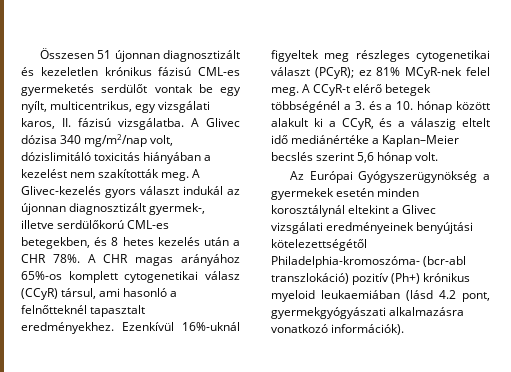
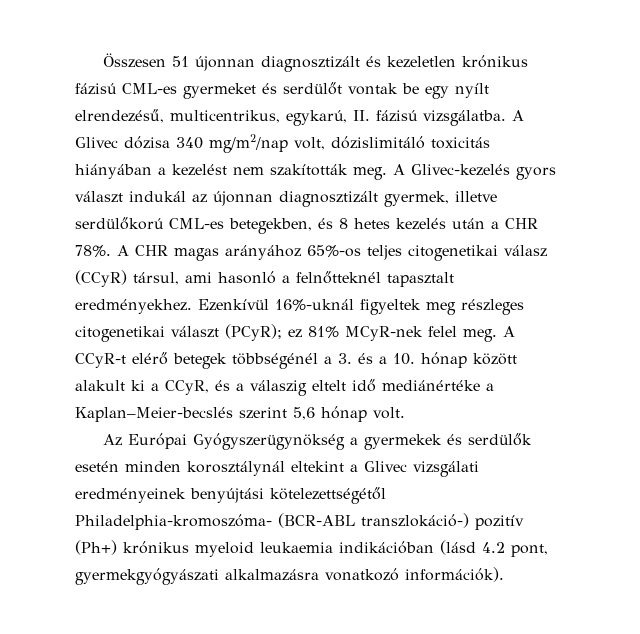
[21,84,94,96] gyermeketés -> [183,83,277,99] gyermeket és
[21,101,211,113] [21,118,55,129] nyílt, multicentrikus, egy vizsgálati karos, -> [455,83,489,98] [75,109,347,126] nyílt elrendezésű, multicentrikus, egykarú,
[149,203,206,215] gyermek-, -> [384,191,449,207] gyermek,
[68,271,199,283] komplett cytogenetikai -> [367,245,498,261] teljes citogenetikai
[416,50,490,62] cytogenetikai -> [75,326,165,342] citogenetikai
[382,135,460,147] [271,152,313,161] Kaplan–Meier becslés -> [75,407,233,422] Kaplan–Meier-becslés
(334, 194) none -> [447,433,533,446] és serdülők
[423,256,467,267] [271,273,349,284] (bcr-abl transzlokáció) -> [278,513,469,528] (BCR-ABL transzlokáció-)
[321,290,400,299] leukaemiában -> [260,541,434,554] leukaemia indikációban

